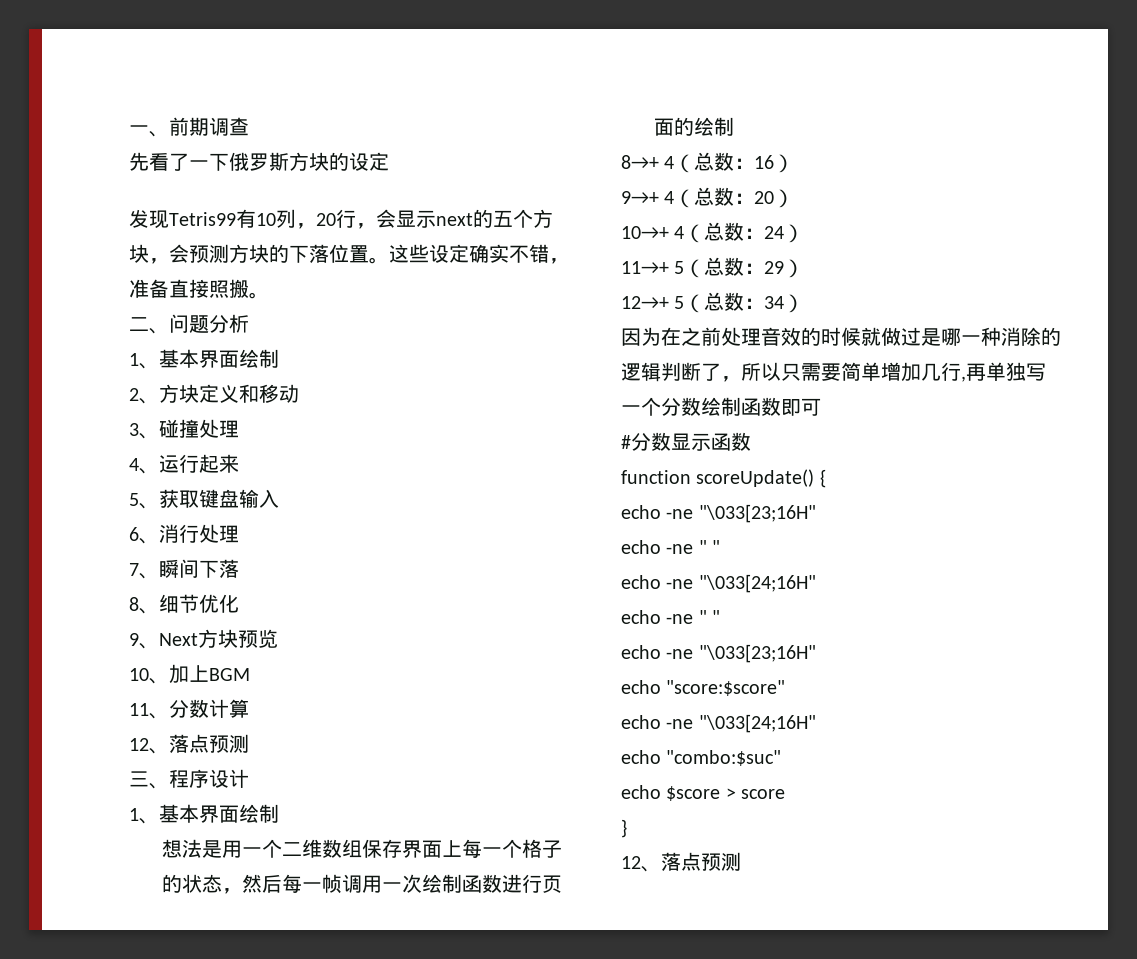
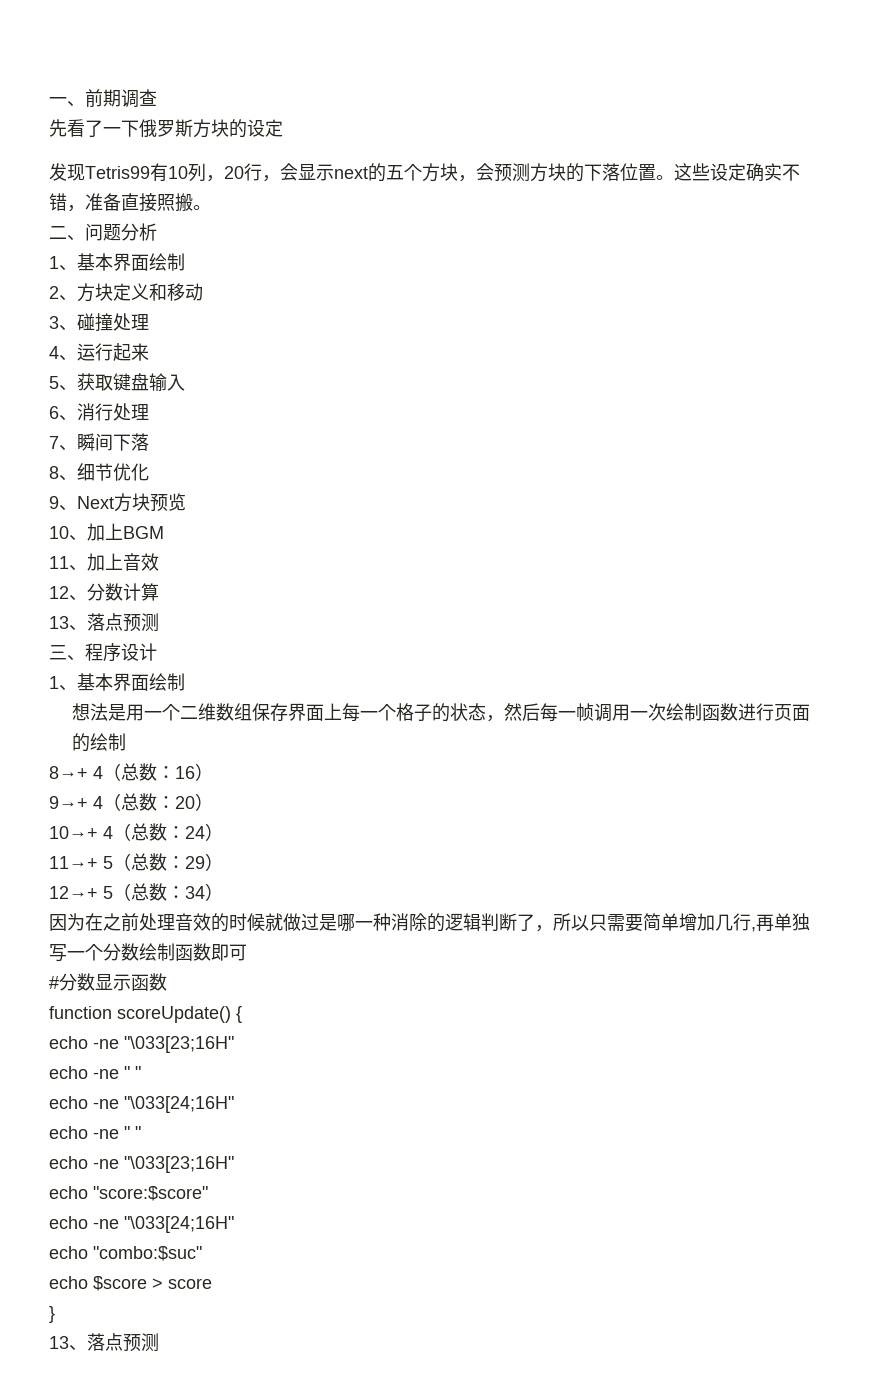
(169, 716) none -> [87,553,159,571] [49,586,87,601] 加上音效 // 12、
[129,738,149,751] 12 -> [49,616,69,629] 13
[621,856,641,869] 12 -> [49,1336,69,1349] 13

